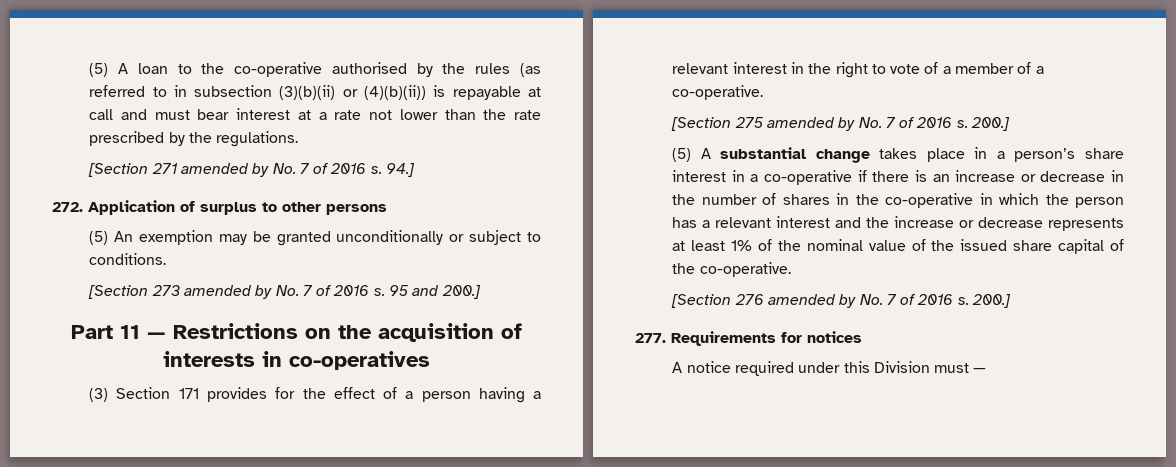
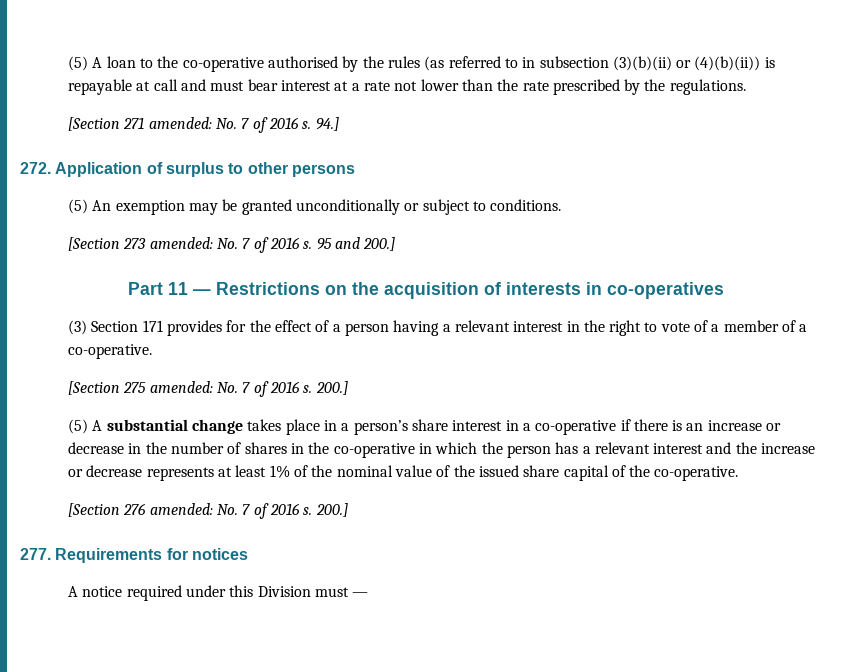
[180,163,270,177] amended by -> [148,117,212,129] amended:
[183,285,273,299] amended by -> [149,237,213,249] amended:
[766,117,856,131] amended by -> [149,381,213,393] amended:
[767,294,857,308] amended by -> [149,503,213,515] amended:

